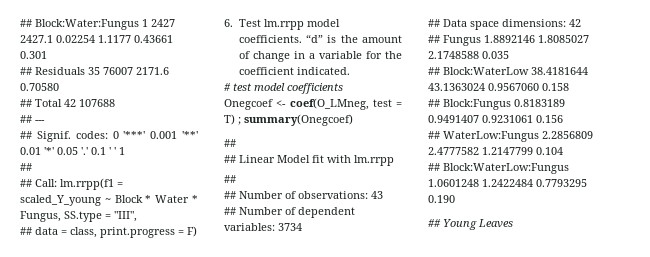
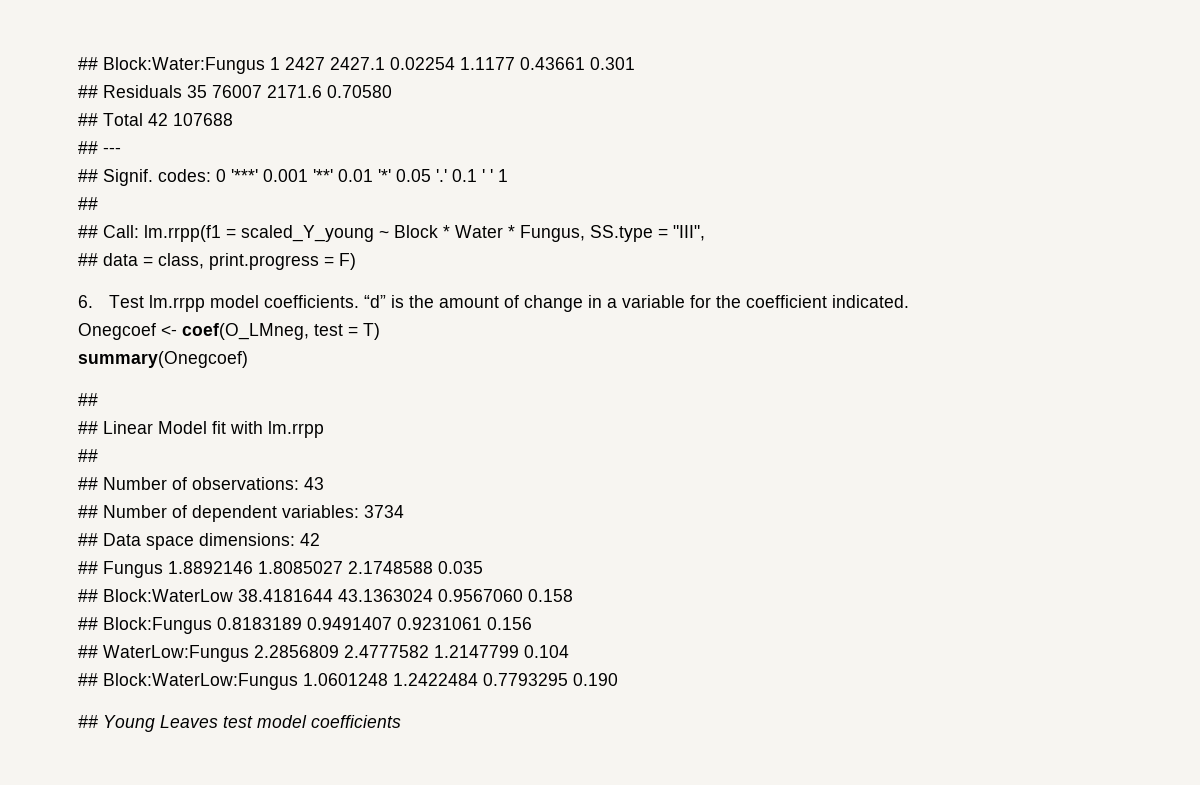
[224,83,343,94] // # test model coefficients -> (910, 301) none
[238,117,241,125] ; -> (380, 331) //
(513, 223) none -> [223,715,401,728] test model coefficients

